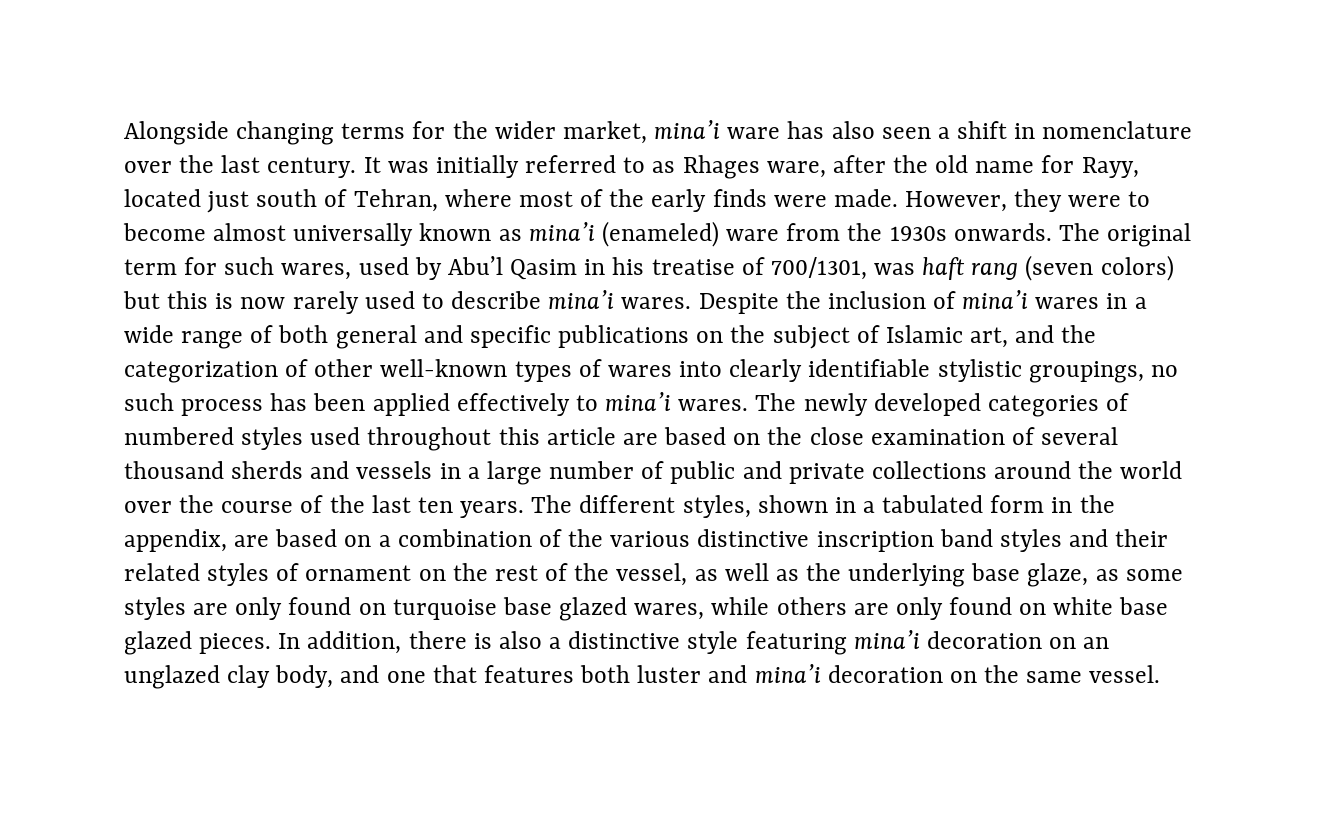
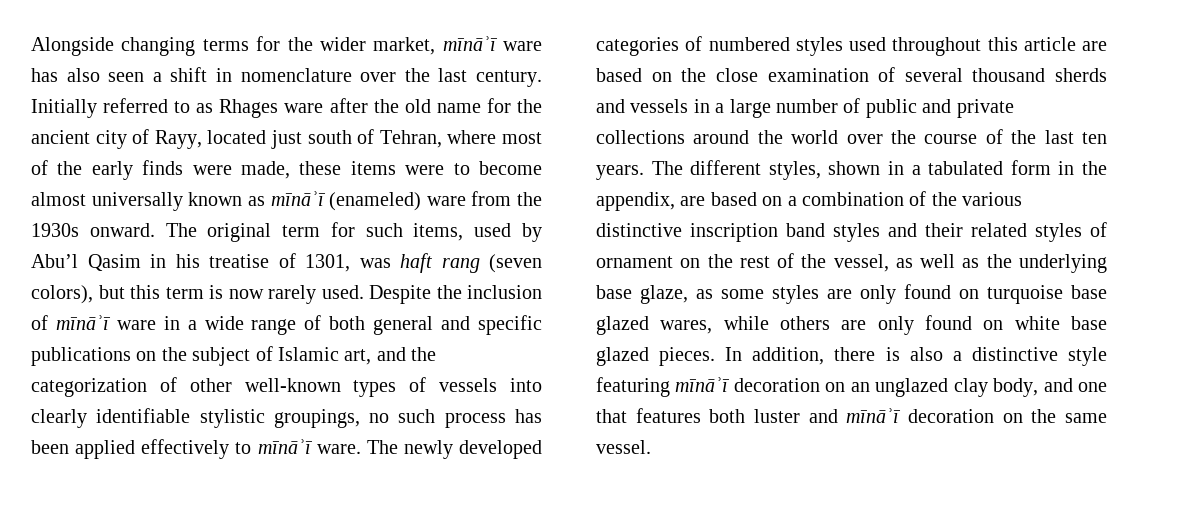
[654,120,721,139] mina’i -> [442,36,498,51] mīnāʾī
[363,155,519,178] It was initially -> [31,99,97,118] Initially
[766,161,826,178] ware, -> [284,103,324,113] ware
(1075, 164) none -> [517,99,543,113] [31,129,150,149] the ancient city of
[833,189,1063,212] made. However, they -> [241,161,396,179] made, these items
[528,222,595,241] mina’i -> [270,191,326,206] mīnāʾī
[953,223,1052,241] onwards. -> [89,223,155,237] onward.
[281,263,352,280] wares, -> [413,223,464,241] items,
[770,257,867,280] 700/1301, -> [305,254,350,272] 1301,
[1100,255,1174,281] colors) -> [31,285,93,304] colors),
(209, 300) none -> [165,287,204,299] term
[364,290,692,309] used to describe mina’i wares. -> [321,285,364,299] used.
[962,290,1100,309] mina’i wares -> [55,315,156,330] mīnāʾī ware
[607,365,672,377] wares -> [439,378,498,392] vessels
[605,392,749,411] mina’i wares. -> [257,439,361,454] mīnāʾī ware.
[853,630,920,649] mina’i -> [675,377,731,392] mīnāʾī
[754,664,821,683] mina’i -> [846,408,902,423] mīnāʾī

